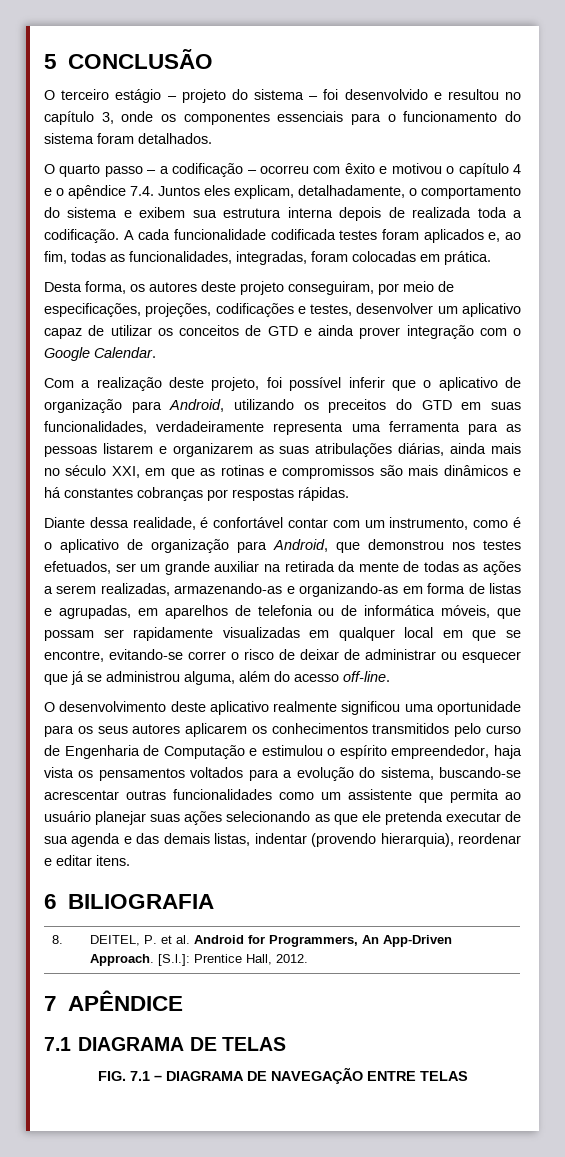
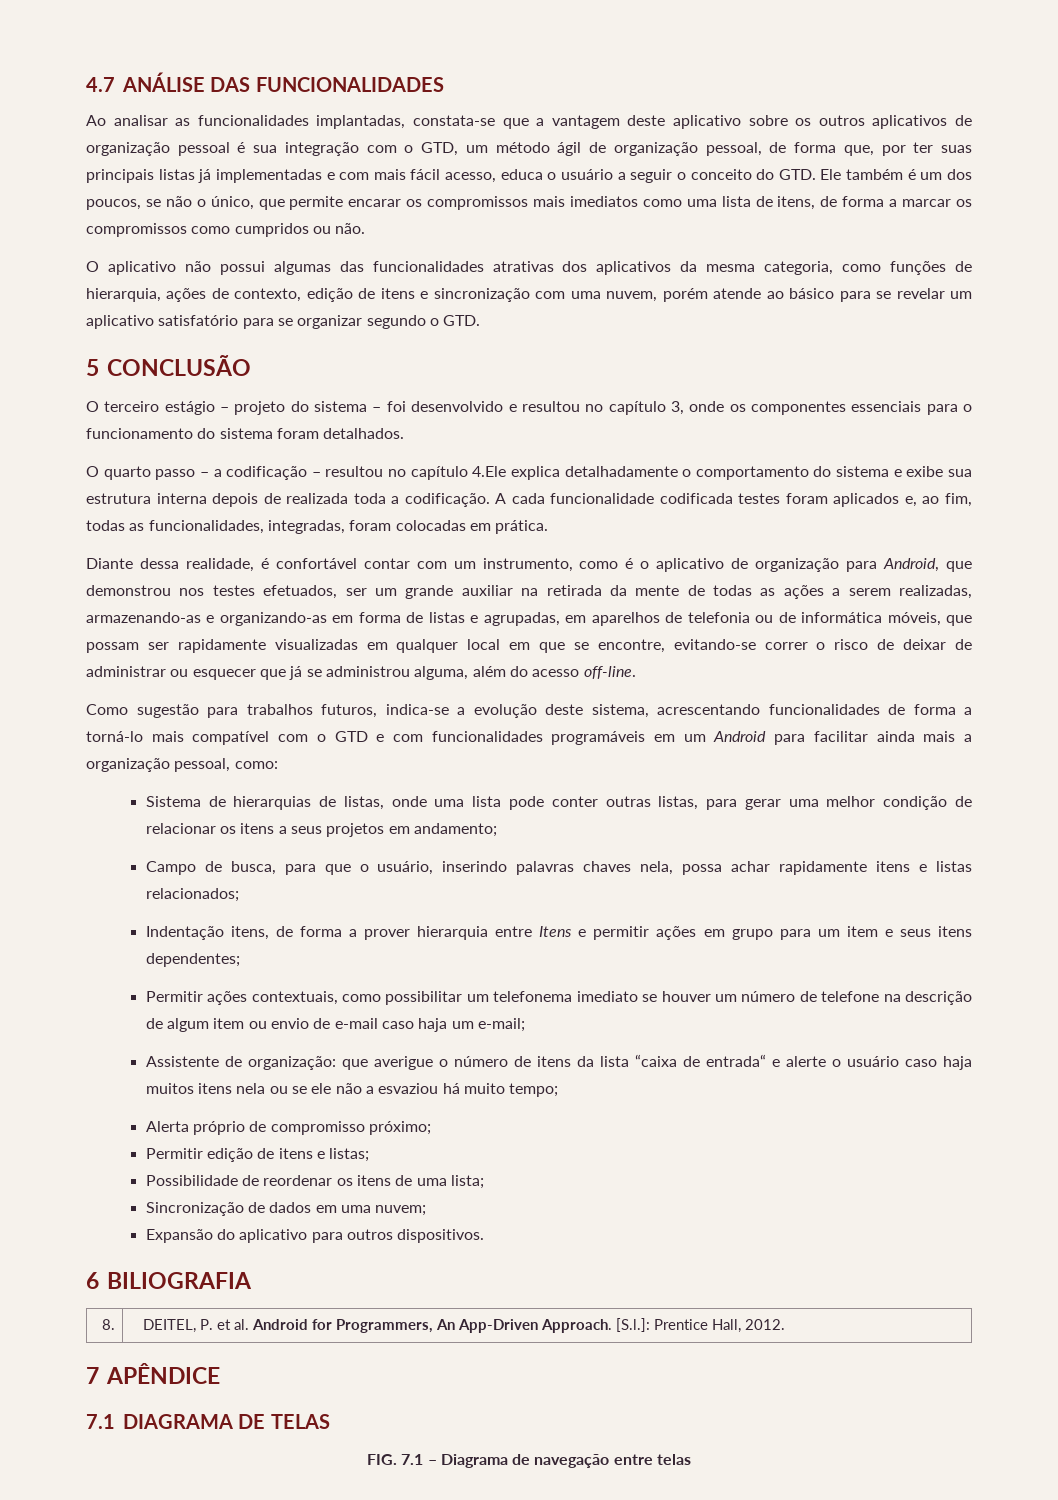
(44, 61) none -> [86,72,444,92] [86,115,973,129] [86,142,972,156] [86,169,972,183] [86,196,973,210] [86,223,366,237] [86,261,973,275] [86,288,973,302] [86,315,481,329] 4.7 ANÁLISE DAS FUNCIONALIDADES // Ao analisar as funcionalidades implantadas, constata-se que a vantagem deste aplicativo sobre os outros aplicativos de organização pessoal é sua integração com o GTD, um método ágil de organização pessoal, de forma que, por ter suas principais listas já implementadas e com mais fácil acesso, educa o usuário a seguir o conceito do GTD. Ele também é um dos poucos, se não o único, que permite encarar os compromissos mais imediatos como uma lista de itens, de forma a marcar os compromissos como cumpridos ou não. // O aplicativo não possui algumas das funcionalidades atrativas dos aplicativos da mesma categoria, como funções de hierarquia, ações de contexto, edição de itens e sincronização com uma nuvem, porém atende ao básico para se revelar um aplicativo satisfatório para se organizar segundo o GTD. //
[260,163,522,177] [44,185,405,199] ocorreu com êxito e motivou o capítulo 4 e o apêndice 7.4. Juntos eles explicam, detalhadamente, -> [325,466,678,480] resultou no capítulo 4.Ele explica detalhadamente
[139,207,186,218] exibem -> [906,466,944,477] exibe
[44,281,454,295] [44,303,521,317] [44,325,521,339] [44,347,156,361] [44,377,521,391] [44,399,522,413] [44,421,522,435] [44,443,522,457] [44,465,521,479] [44,487,349,501] // Desta forma, os autores deste projeto conseguiram, por meio de especificações, projeções, codificações e testes, desenvolver um aplicativo capaz de utilizar os conceitos de GTD e ainda prover integração com o Google Calendar. // Com a realização deste projeto, foi possível inferir que o aplicativo de organização para Android, utilizando os preceitos do GTD em suas funcionalidades, verdadeiramente representa uma ferramenta para as pessoas listarem e organizarem as suas atribulações diárias, ainda mais no século XXI, em que as rotinas e compromissos são mais dinâmicos e há constantes cobranças por respostas rápidas. -> (549, 527) none
[44,701,521,715] [44,723,521,737] [44,745,522,759] [44,767,522,781] [44,789,521,803] [44,811,522,825] [44,833,521,847] [44,855,130,866] O desenvolvimento deste aplicativo realmente significou uma oportunidade para os seus autores aplicarem os conhecimentos transmitidos pelo curso de Engenharia de Computação e estimulou o espírito empreendedor, haja vista os pensamentos voltados para a evolução do sistema, buscando-se acrescentar outras funcionalidades como um assistente que permita ao usuário planejar suas ações selecionando as que ele pretenda executar de sua agenda e das demais listas, indentar (provendo hierarquia), reordenar e editar itens. -> [86,704,972,718] [86,731,973,745] [86,758,278,772] [145,796,973,810] [145,823,497,837] [145,861,972,875] [145,888,239,902] [145,926,972,940] [145,953,240,967] [145,991,972,1005] [145,1018,525,1032] [145,1054,973,1070] [145,1083,559,1097] [145,1121,432,1135] [145,1148,370,1162] [145,1175,484,1189] [145,1202,427,1216] [145,1229,485,1243] Como sugestão para trabalhos futuros, indica-se a evolução deste sistema, acrescentando funcionalidades de forma a torná-lo mais compatível com o GTD e com funcionalidades programáveis em um Android para facilitar ainda mais a organização pessoal, como: // Sistema de hierarquias de listas, onde uma lista pode conter outras listas, para gerar uma melhor condição de relacionar os itens a seus projetos em andamento; // Campo de busca, para que o usuário, inserindo palavras chaves nela, possa achar rapidamente itens e listas relacionados; // Indentação itens, de forma a prover hierarquia entre Itens e permitir ações em grupo para um item e seus itens dependentes; // Permitir ações contextuais, como possibilitar um telefonema imediato se houver um número de telefone na descrição de algum item ou envio de e-mail caso haja um e-mail; // Assistente de organização: que averigue o número de itens da lista “caixa de entrada“ e alerte o usuário caso haja muitos itens nela ou se ele não a esvaziou há muito tempo; // Alerta próprio de compromisso próximo; // Permitir edição de itens e listas; // Possibilidade de reordenar os itens de uma lista; // Sincronização de dados em uma nuvem; // Expansão do aplicativo para outros dispositivos.
[165,1067,468,1084] DIAGRAMA DE NAVEGAÇÃO ENTRE TELAS -> [440,1454,692,1468] Diagrama de navegação entre telas

